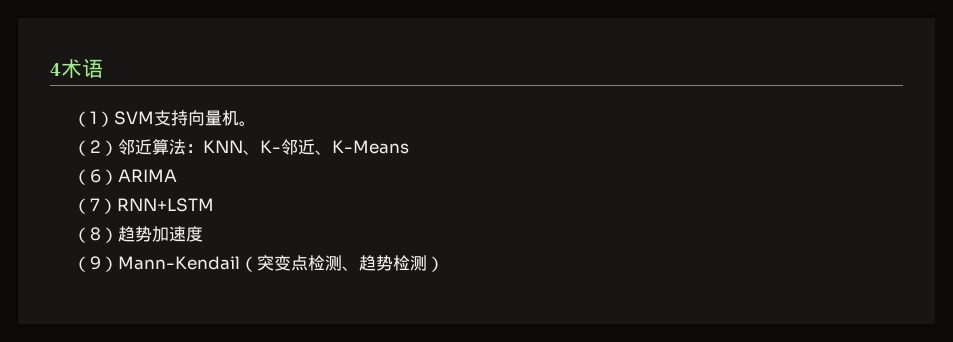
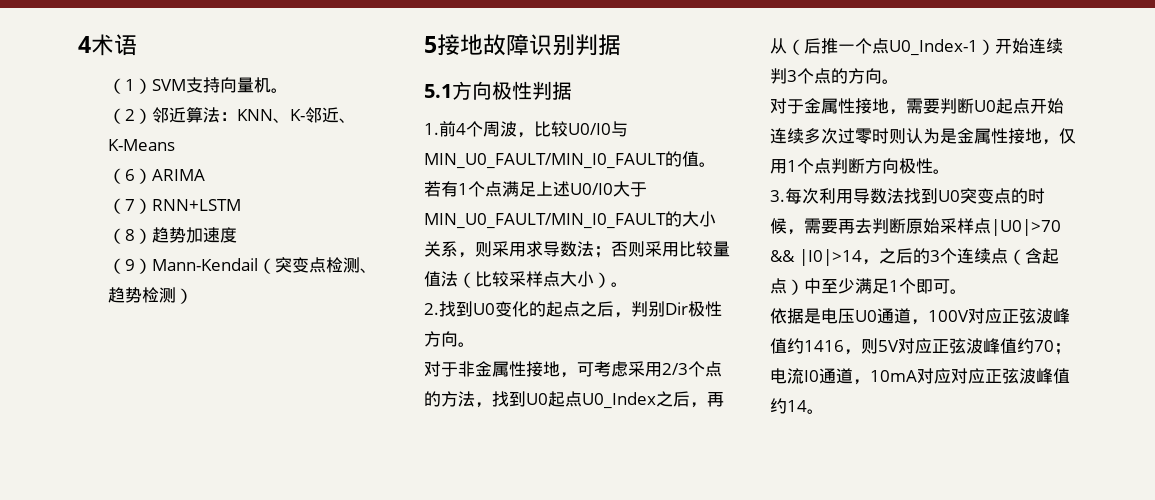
(445, 264) none -> [424,34,621,56] [424,81,572,100] [424,121,628,138] [424,151,716,169] [424,181,647,197] [424,211,716,229] [424,241,730,258] [424,271,628,288] [424,301,722,318] [424,331,475,347] [424,361,722,378] [424,391,724,409] [770,38,1063,56] [770,68,899,84] [770,98,1064,115] [770,128,1076,145] [770,158,950,174] [770,188,1045,204] [770,218,1061,236] [770,248,1059,266] [770,278,967,295] [770,308,1070,325] [770,338,1071,355] [770,368,1070,385] [770,398,824,414] // 5接地故障识别判据 // 5.1方向极性判据 // 1.前4个周波，比较U0/I0与MIN_U0_FAULT/MIN_I0_FAULT的值。若有1个点满足上述U0/I0大于MIN_U0_FAULT/MIN_I0_FAULT的大小关系，则采用求导数法；否则采用比较量值法（比较采样点大小）。 // 2.找到U0变化的起点之后，判别Dir极性方向。 // 对于非金属性接地，可考虑采用2/3个点的方法，找到U0起点U0_Index之后，再从（后推一个点U0_Index-1）开始连续判3个点的方向。 // 对于金属性接地，需要判断U0起点开始连续多次过零时则认为是金属性接地，仅用1个点判断方向极性。 // 3.每次利用导数法找到U0突变点的时候，需要再去判断原始采样点|U0|>70 && |I0|>14，之后的3个连续点（含起点）中至少满足1个即可。 // 依据是电压U0通道，100V对应正弦波峰值约1416，则5V对应正弦波峰值约70；电流I0通道，10mA对应对应正弦波峰值约14。

